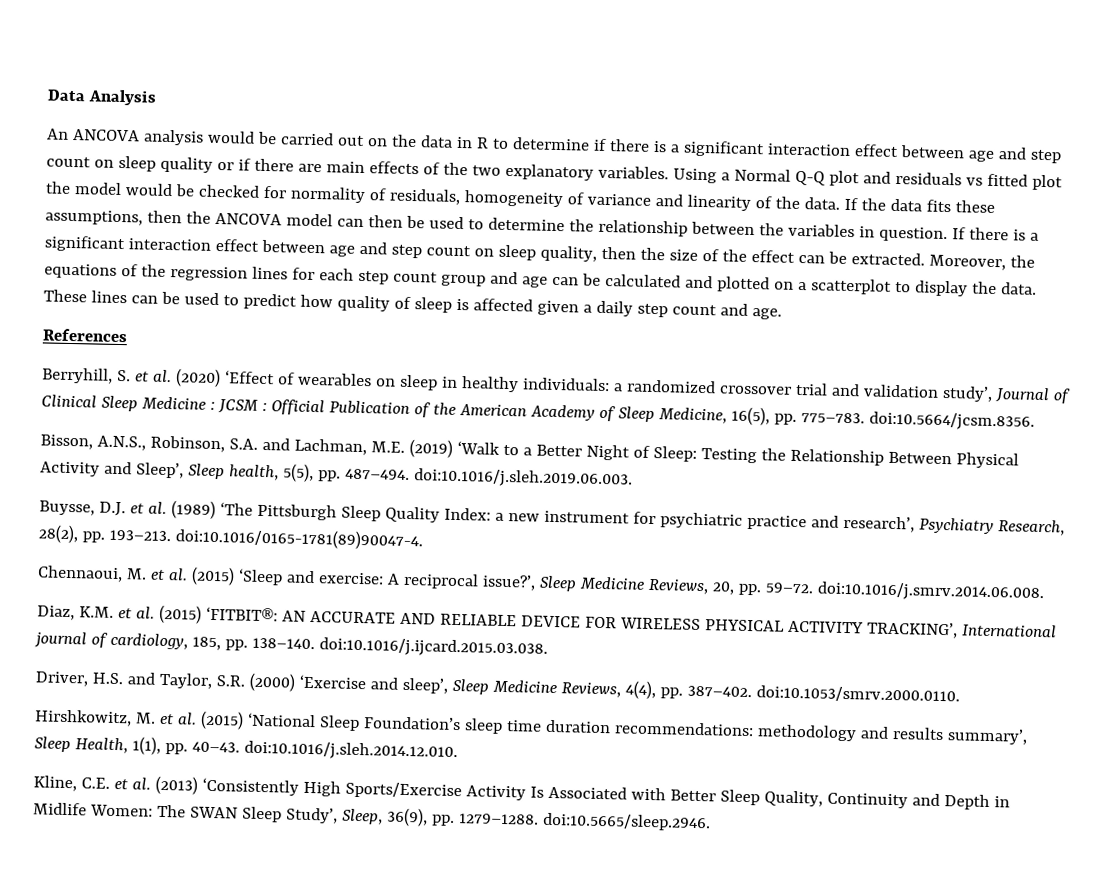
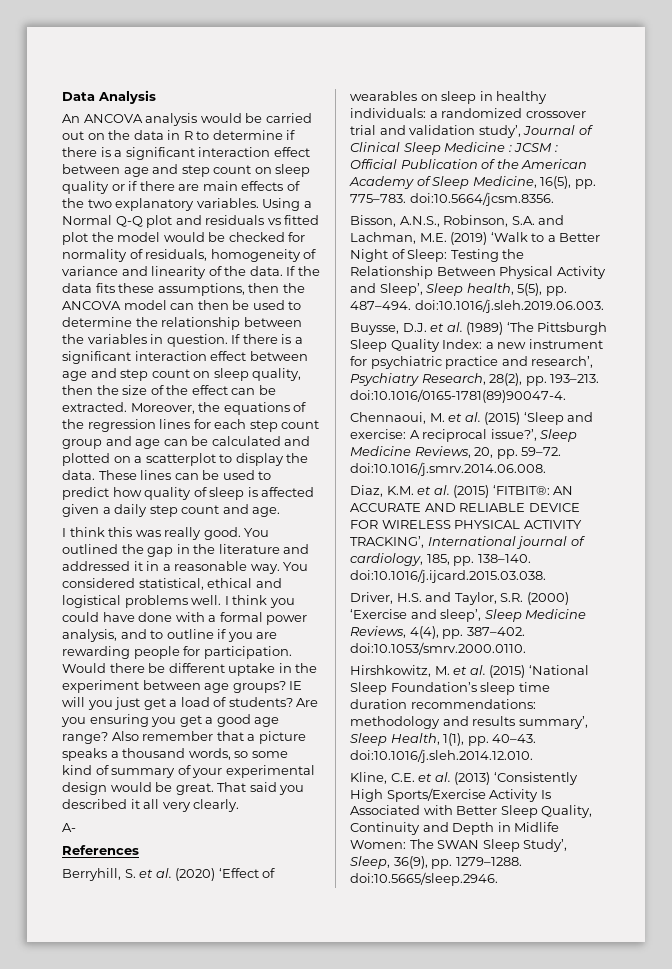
(782, 314) none -> [62,527,270,540] [62,544,310,557] [62,561,309,574] [62,578,282,590] [62,595,295,608] [62,612,308,625] [62,629,278,642] [62,646,292,659] [62,663,318,676] [62,680,303,693] [62,697,319,710] [61,714,280,727] [62,731,306,744] [62,748,288,761] [62,765,315,778] [62,782,305,795] [62,799,240,812] [62,823,76,832] // I think this was really good. You outlined the gap in the literature and addressed it in a reasonable way. You considered statistical, ethical and logistical problems well. I think you could have done with a formal power analysis, and to outline if you are rewarding people for participation. Would there be different uptake in the experiment between age groups? IE will you just get a load of students? Are you ensuring you get a good age range? Also remember that a picture speaks a thousand words, so some kind of summary of your experimental design would be great. That said you described it all very clearly. // A-

